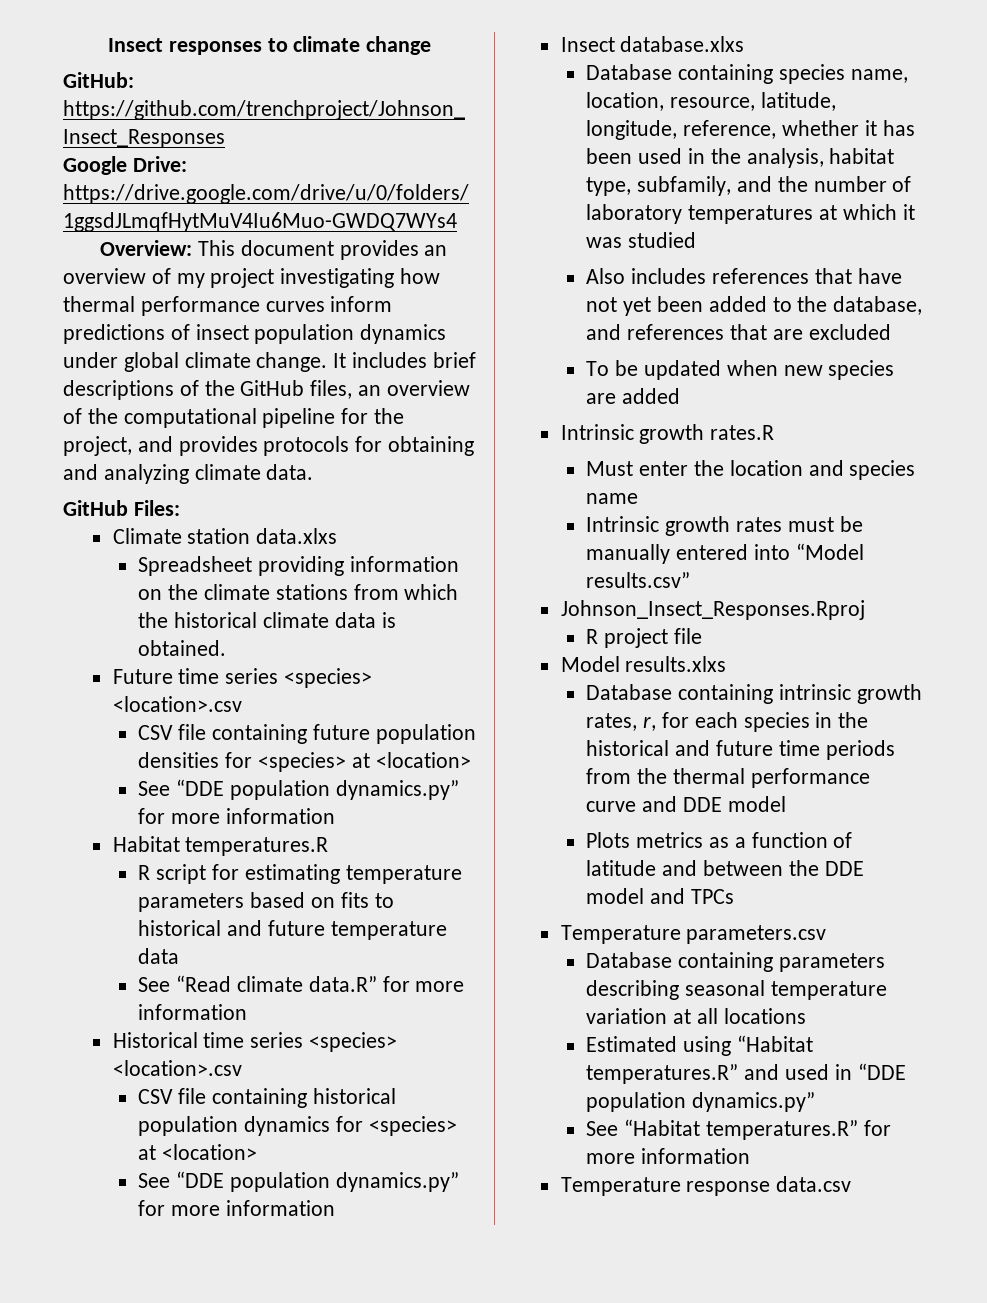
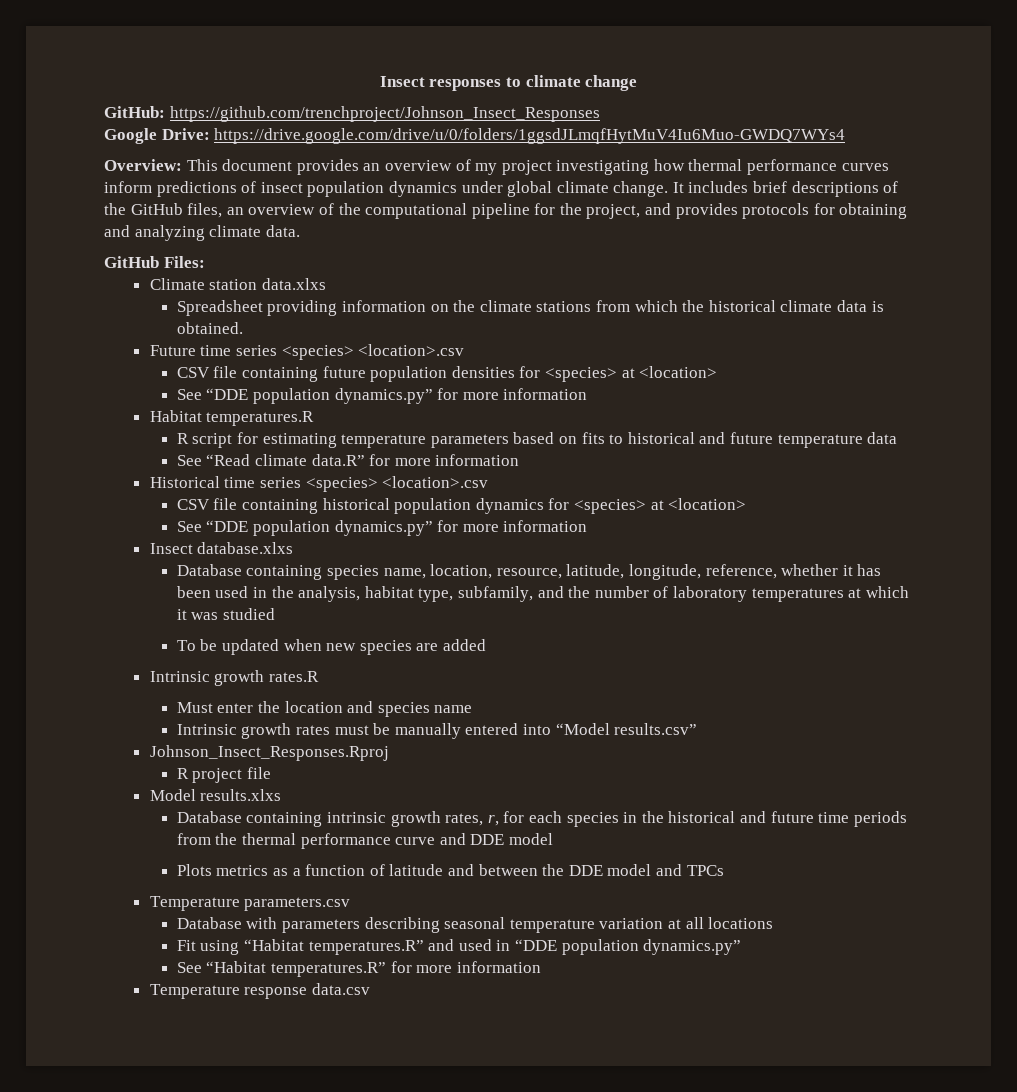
[586,268,902,284] [586,296,923,316] [586,324,891,340] // Also includes references that have not yet been added to the database, and references that are excluded -> (276, 614) none
[678,952,774,972] containing -> [246,917,278,929] with
[586,1036,678,1052] Estimated -> [176,940,196,951] Fit

